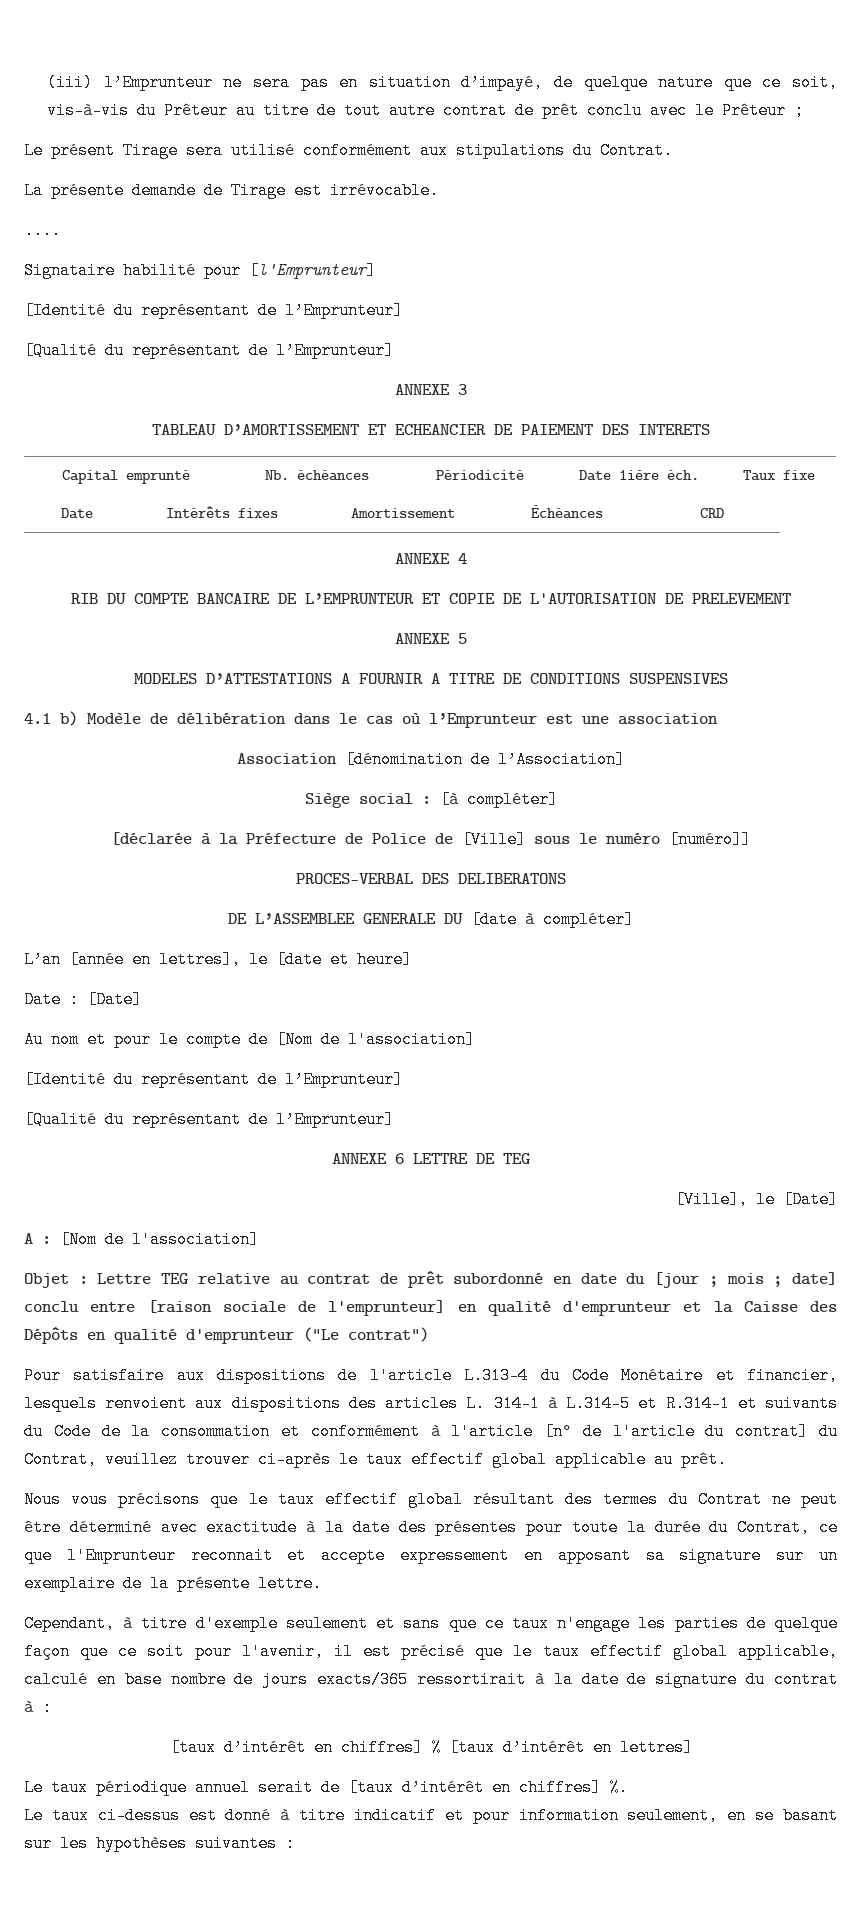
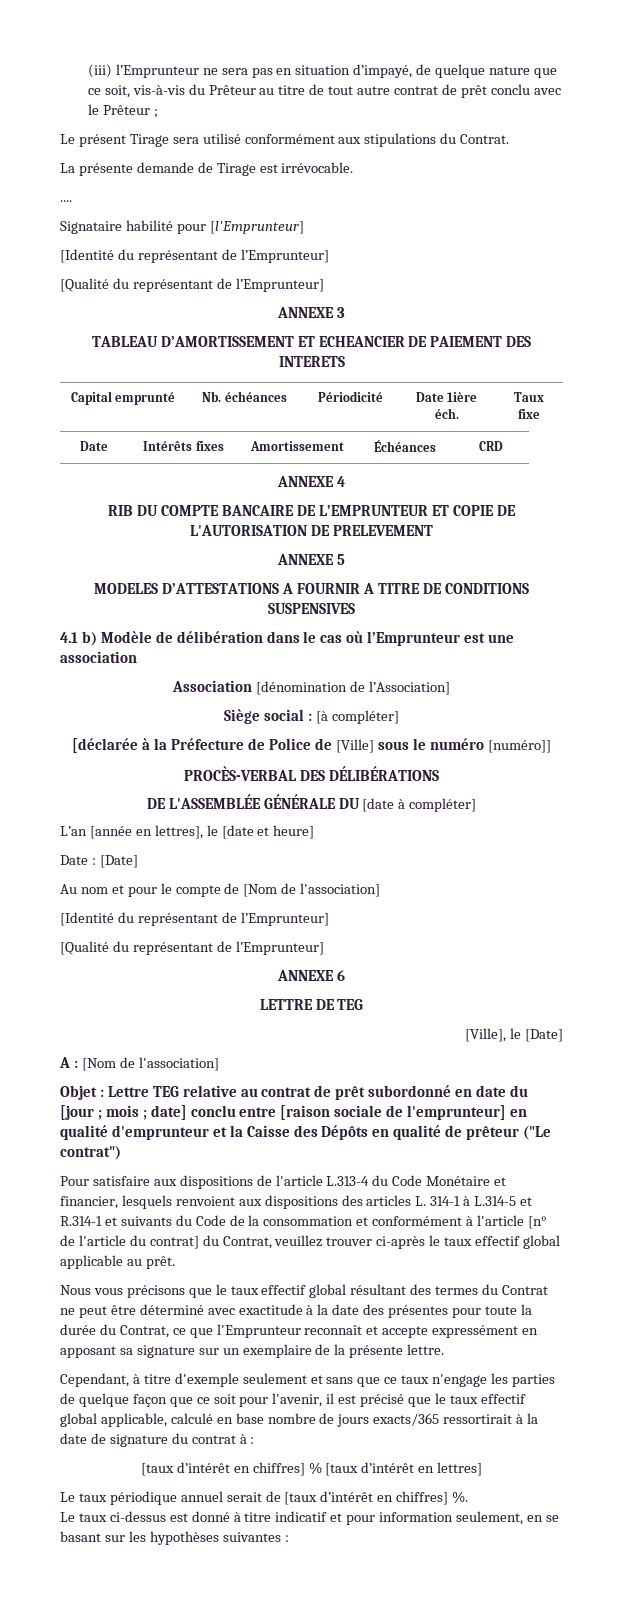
[295,873,566,884] [228,913,436,924] PROCES-VERBAL DES DELIBERATONS // DE L’ASSEMBLEE GENERALE -> [184,766,439,781] [146,794,336,809] PROCÈS-VERBAL DES DÉLIBÉRATIONS // DE L'ASSEMBLÉE GÉNÉRALE
(404, 1158) none -> (345, 975) //
[186,1329,294,1344] d'emprunteur -> [445,1125,520,1140] de prêteur
[190,1547,273,1564] reconnait -> [304,1325,363,1335] reconnaît
[400,1547,510,1564] expressement -> [432,1325,519,1338] expressément

